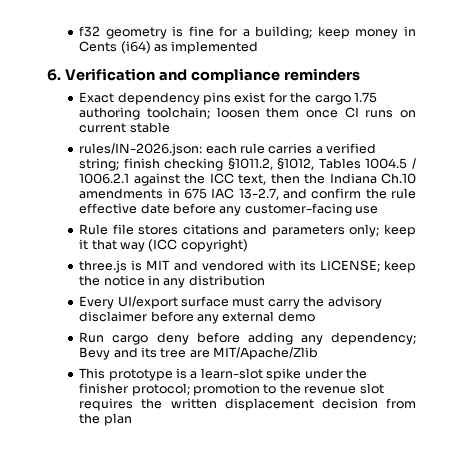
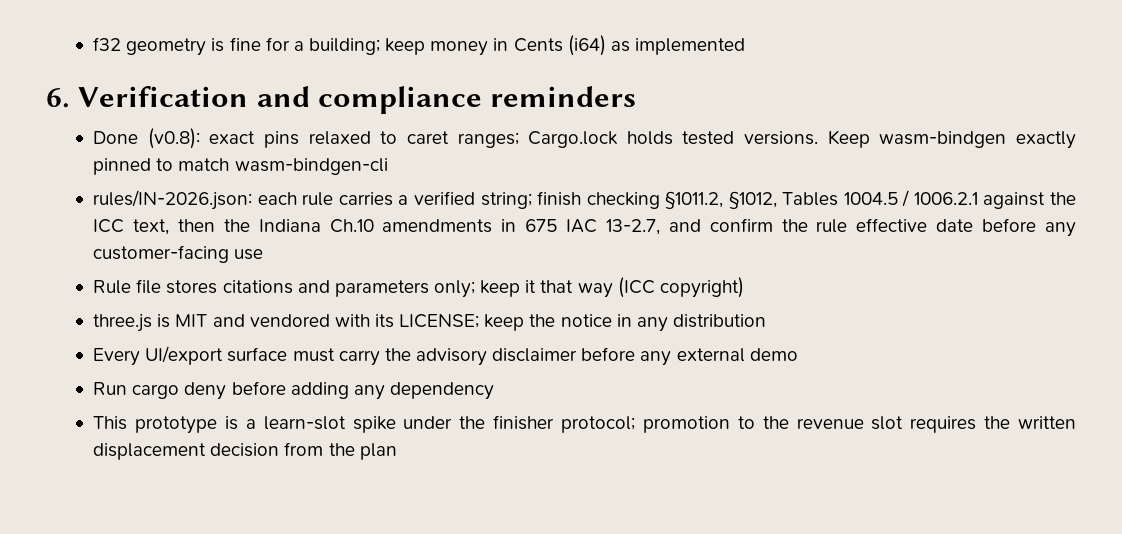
[79,92,377,105] [79,107,416,120] [79,122,170,133] Exact dependency pins exist for the cargo 1.75 authoring toolchain; loosen them once CI runs on current stable -> [93,128,1077,149] [93,158,388,175] Done (v0.8): exact pins relaxed to caret ranges; Cargo.lock holds tested versions. Keep wasm-bindgen exactly pinned to match wasm-bindgen-cli
[331,332,416,345] [79,347,319,360] dependency; Bevy and its tree are MIT/Apache/Zlib -> [389,382,494,400] dependency

